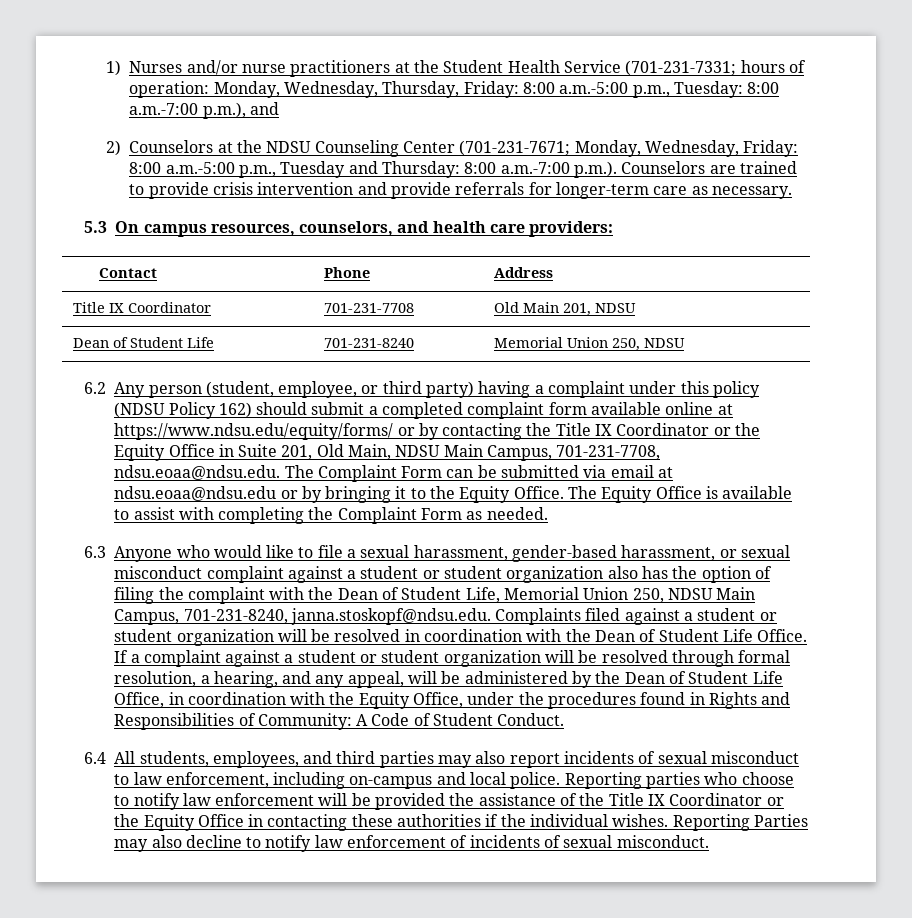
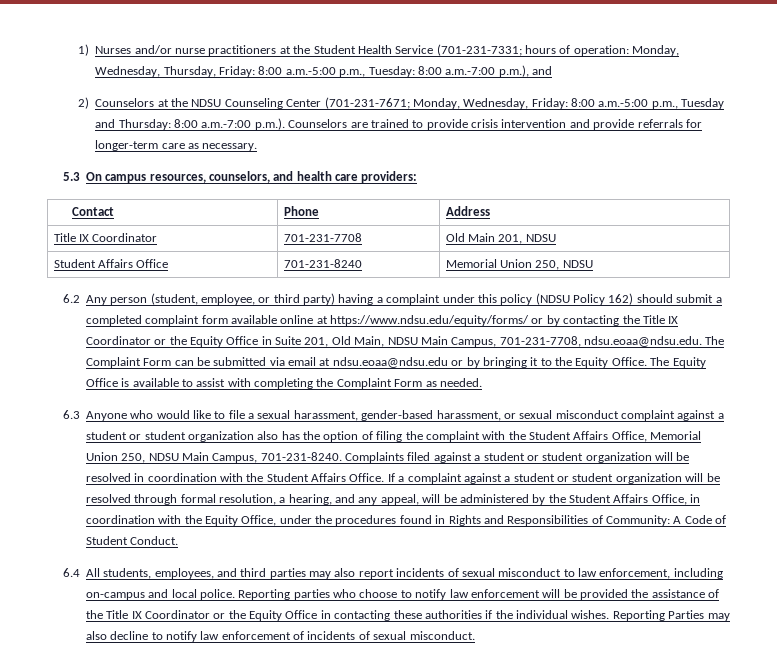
[72,337,214,348] Dean of Student Life -> [53,259,169,268] Student Affairs Office
[337,587,500,603] Dean of Student Life, -> [529,431,647,442] Student Affairs Office,
[183,608,491,625] 701-231-8240, janna.stoskopf@ndsu.edu. -> [260,452,342,461] 701-231-8240.
[595,629,754,642] Dean of Student Life -> [266,473,347,482] Student Affairs
[624,671,783,684] Dean of Student Life -> [569,494,649,503] Student Affairs

